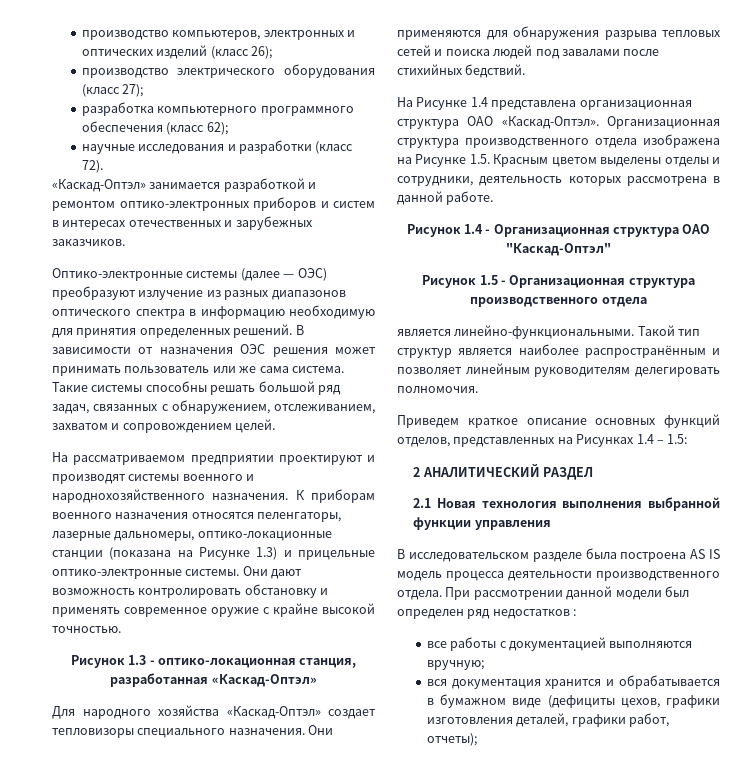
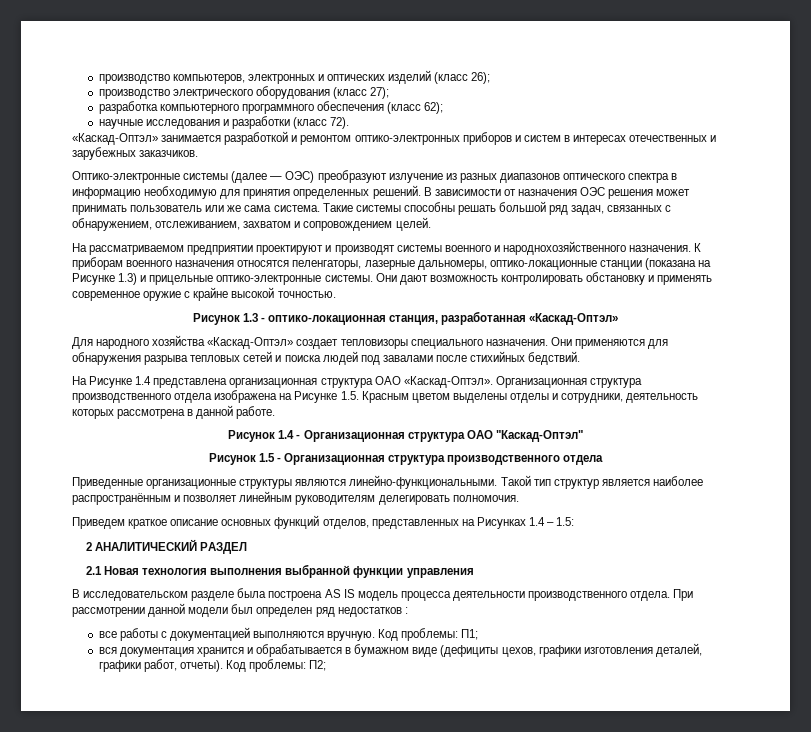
[397,329,451,336] является -> [72,477,347,489] Приведенные организационные структуры являются
[426,660,484,670] вручную; -> [327,628,479,641] вручную. Код проблемы: П1;
[426,733,477,746] отчеты); -> [179,659,327,672] отчеты). Код проблемы: П2;

